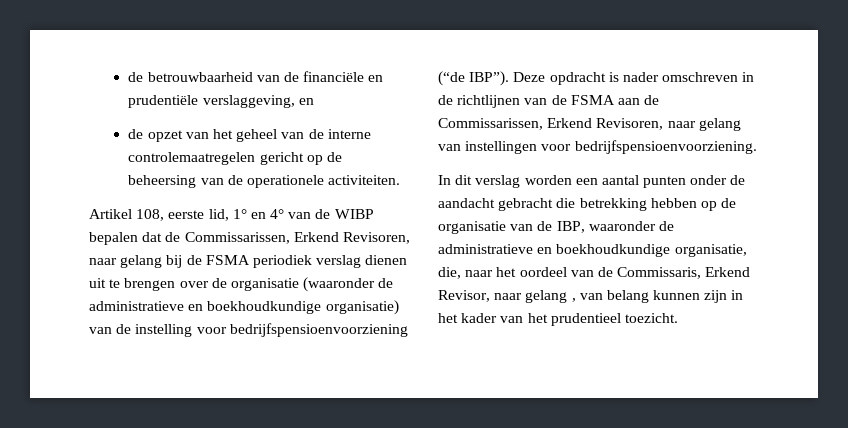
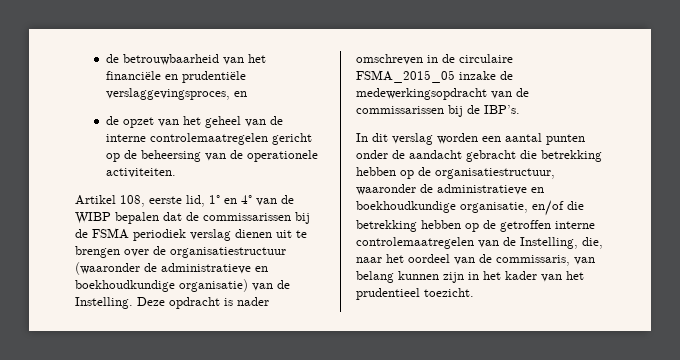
[283,72,299,82] de -> [247,54,266,63] het
[202,95,295,108] verslaggeving, -> [105,88,230,100] verslaggevingsproces,
[184,232,410,244] [89,255,163,268] Commissarissen, Erkend Revisoren, naar gelang -> [203,213,291,221] commissarissen
[230,278,299,291] organisatie -> [170,247,286,258] organisatiestructuur
[135,323,408,337] [438,71,510,86] instelling voor bedrijfspensioenvoorziening (“de IBP”). -> [75,297,133,309] Instelling.
[457,95,660,108] [438,118,741,131] [438,140,757,154] richtlijnen van de FSMA aan de Commissarissen, Erkend Revisoren, naar gelang van instellingen voor bedrijfspensioenvoorziening. -> [459,54,513,63] [356,70,513,83] [356,88,529,100] [356,105,520,117] circulaire FSMA_2015_05 inzake de medewerkingsopdracht van de commissarissen bij de IBP’s.
[438,221,585,234] organisatie van de IBP, -> [435,168,555,179] organisatiestructuur,
(747, 250) none -> [532,200,584,216] [356,220,595,232] [356,237,578,249] en/of die betrekking hebben op de getroffen interne controlemaatregelen van de Instelling,
[617,267,751,279] [438,290,576,303] Commissaris, Erkend Revisor, naar gelang , -> [496,255,570,266] commissaris,

